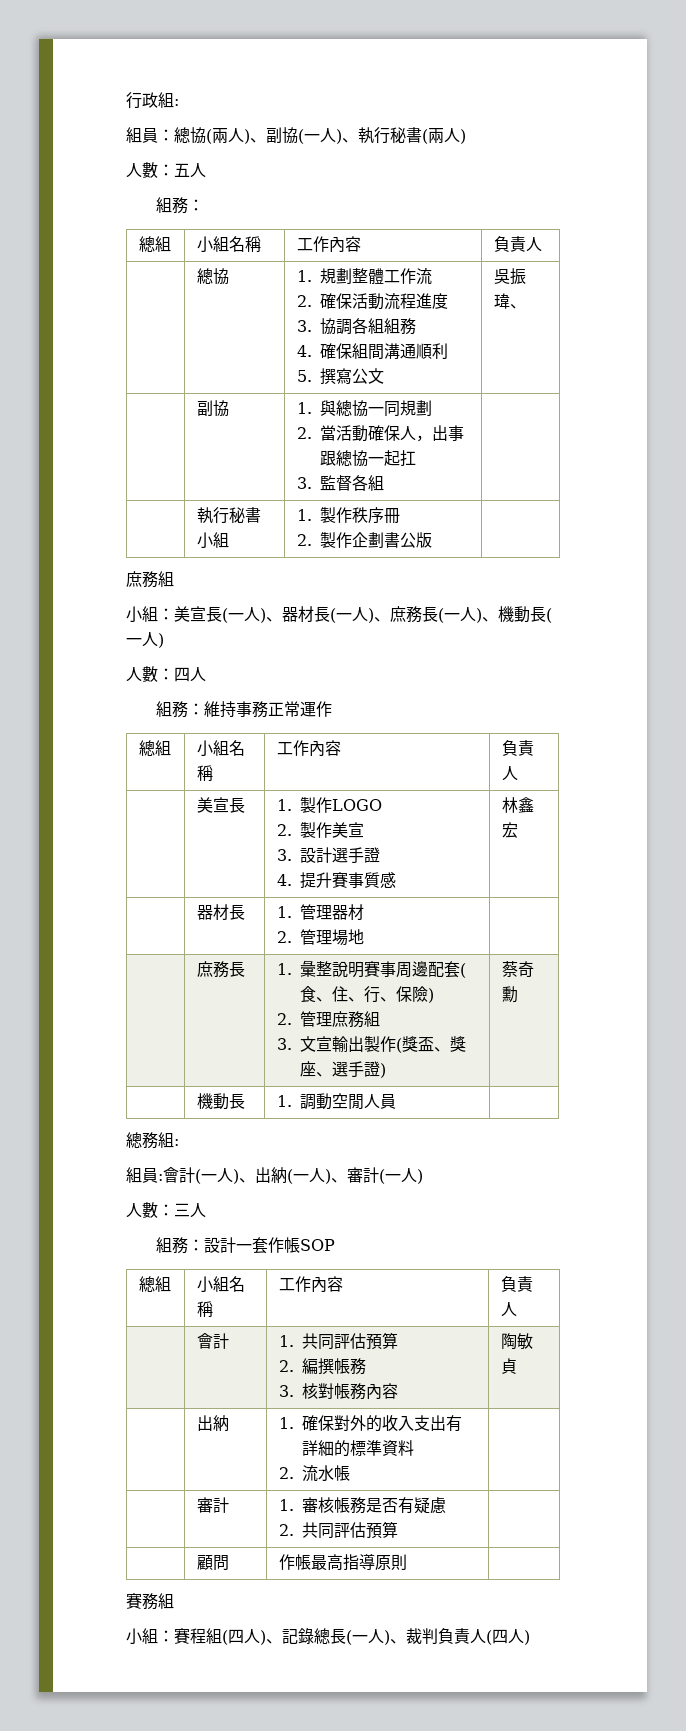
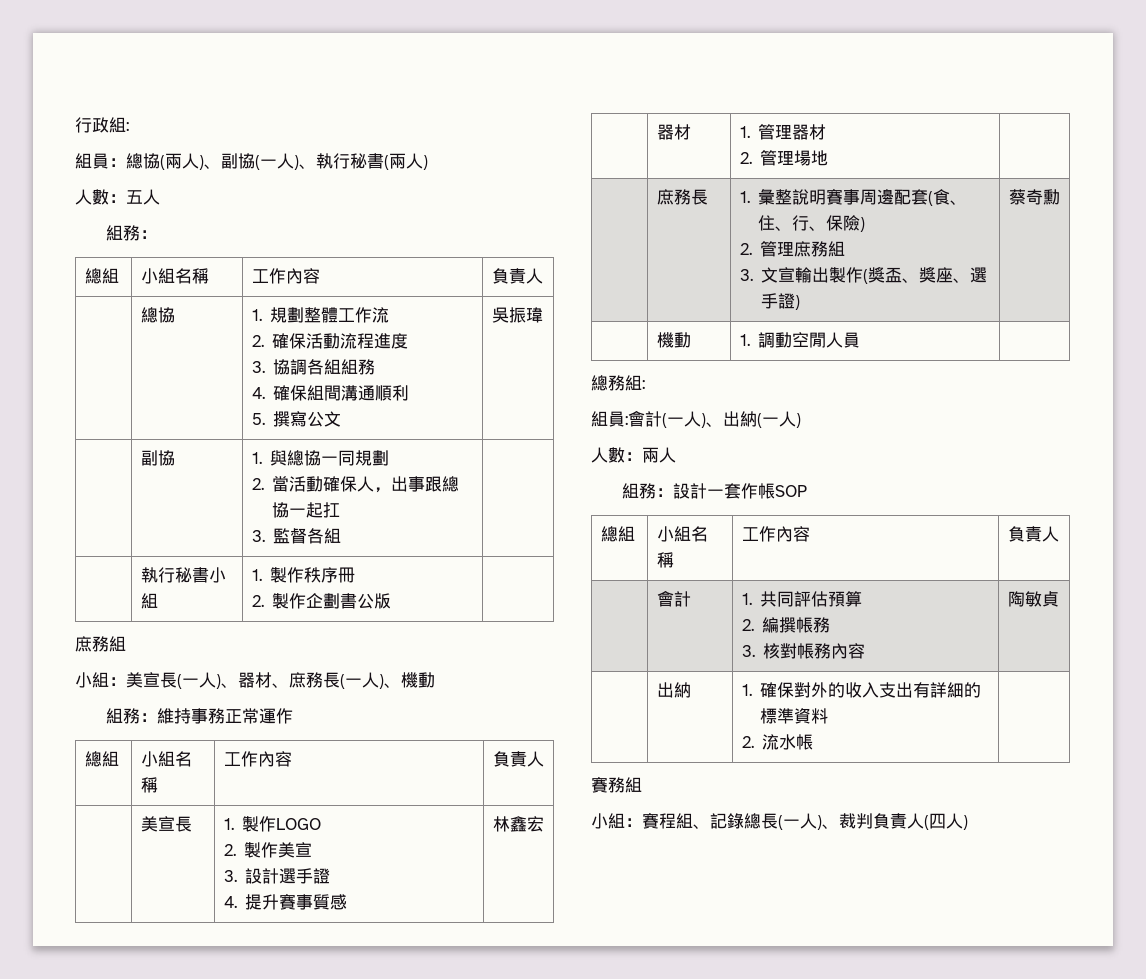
[509,304,526,309] 、 -> (543, 315) none
[314,606,374,623] 長(一人) -> (272, 680) none
[530,606,552,623] [126,632,164,648] [126,666,206,682] 長(一人) // 人數：四人 -> (435, 680) none
[228,904,245,920] 長 -> (691, 132) none
[228,1093,245,1109] 長 -> (691, 340) none
[331,1167,423,1184] [126,1202,190,1218] 、審計(一人) // 人數：三 -> [591,447,659,463] // 人數：兩
[196,1497,229,1513] [278,1497,446,1514] [278,1521,398,1539] [196,1555,229,1571] [278,1553,407,1571] // | 審計 | 1.審核帳務是否有疑慮 // 2.共同評估預算 | // | 顧問 | 作帳最高指導原則 | -> (814, 742) none
[222,1629,266,1645] (四人) -> (693, 821) none

